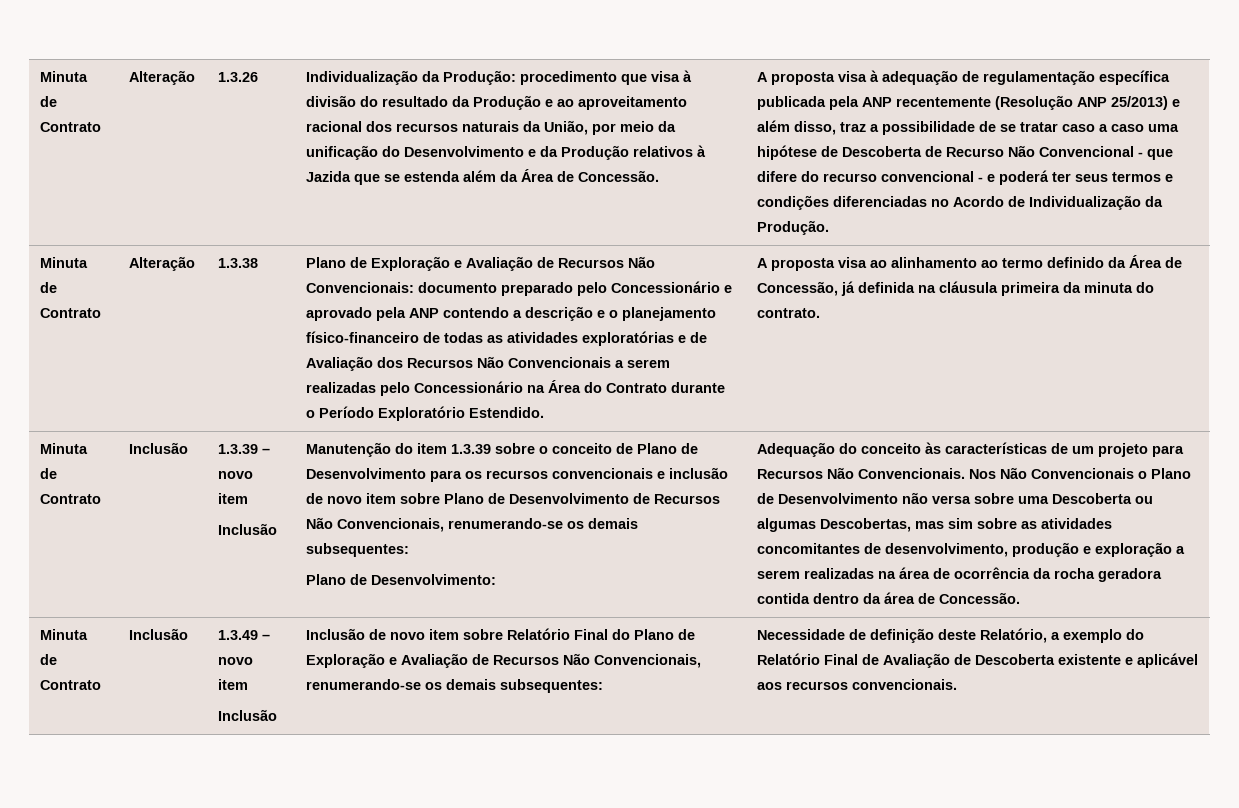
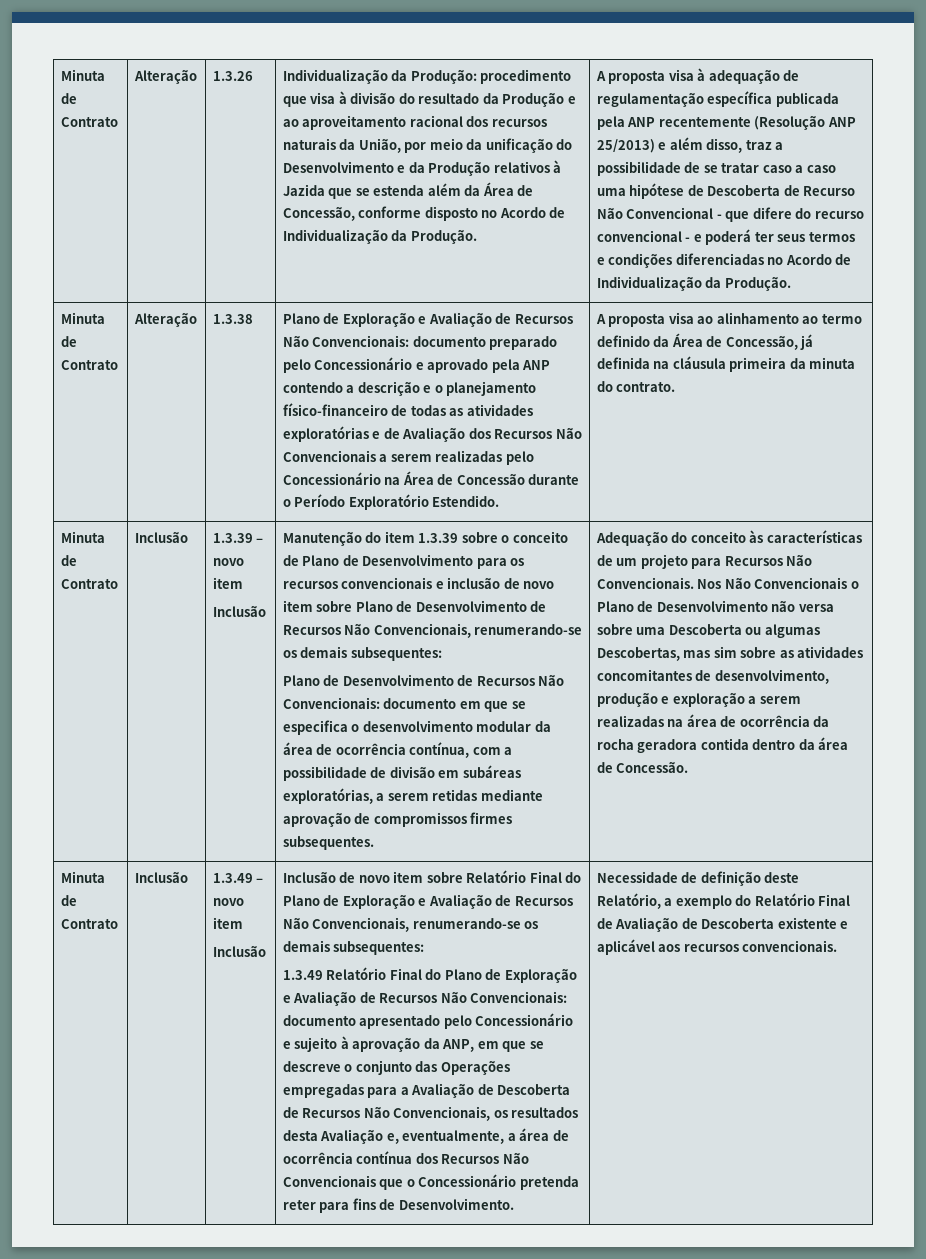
[578,170,660,182] Concessão. -> [282,206,566,221] [282,229,477,244] Concessão, conforme disposto no Acordo de Individualização da Produção.
[584,382,668,393] do Contrato -> [437,474,525,485] de Concessão
[371,574,497,585] Desenvolvimento: -> [342,674,565,686] [282,697,526,712] [282,720,551,735] [282,742,513,758] [282,765,521,781] [282,788,543,804] [282,812,513,827] [282,836,374,850] Desenvolvimento de Recursos Não Convencionais: documento em que se especifica o desenvolvimento modular da área de ocorrência contínua, com a possibilidade de divisão em subáreas exploratórias, a serem retidas mediante aprovação de compromissos firmes subsequentes.
(604, 686) none -> [282,967,577,983] [282,991,568,1006] [282,1013,574,1029] [282,1036,544,1052] [282,1060,510,1075] [282,1083,571,1098] [282,1106,579,1121] [282,1128,569,1144] [282,1151,529,1164] [282,1174,579,1190] [282,1198,514,1213] // 1.3.49 Relatório Final do Plano de Exploração e Avaliação de Recursos Não Convencionais: documento apresentado pelo Concessionário e sujeito à aprovação da ANP, em que se descreve o conjunto das Operações empregadas para a Avaliação de Descoberta de Recursos Não Convencionais, os resultados desta Avaliação e, eventualmente, a área de ocorrência contínua dos Recursos Não Convencionais que o Concessionário pretenda reter para fins de Desenvolvimento.

